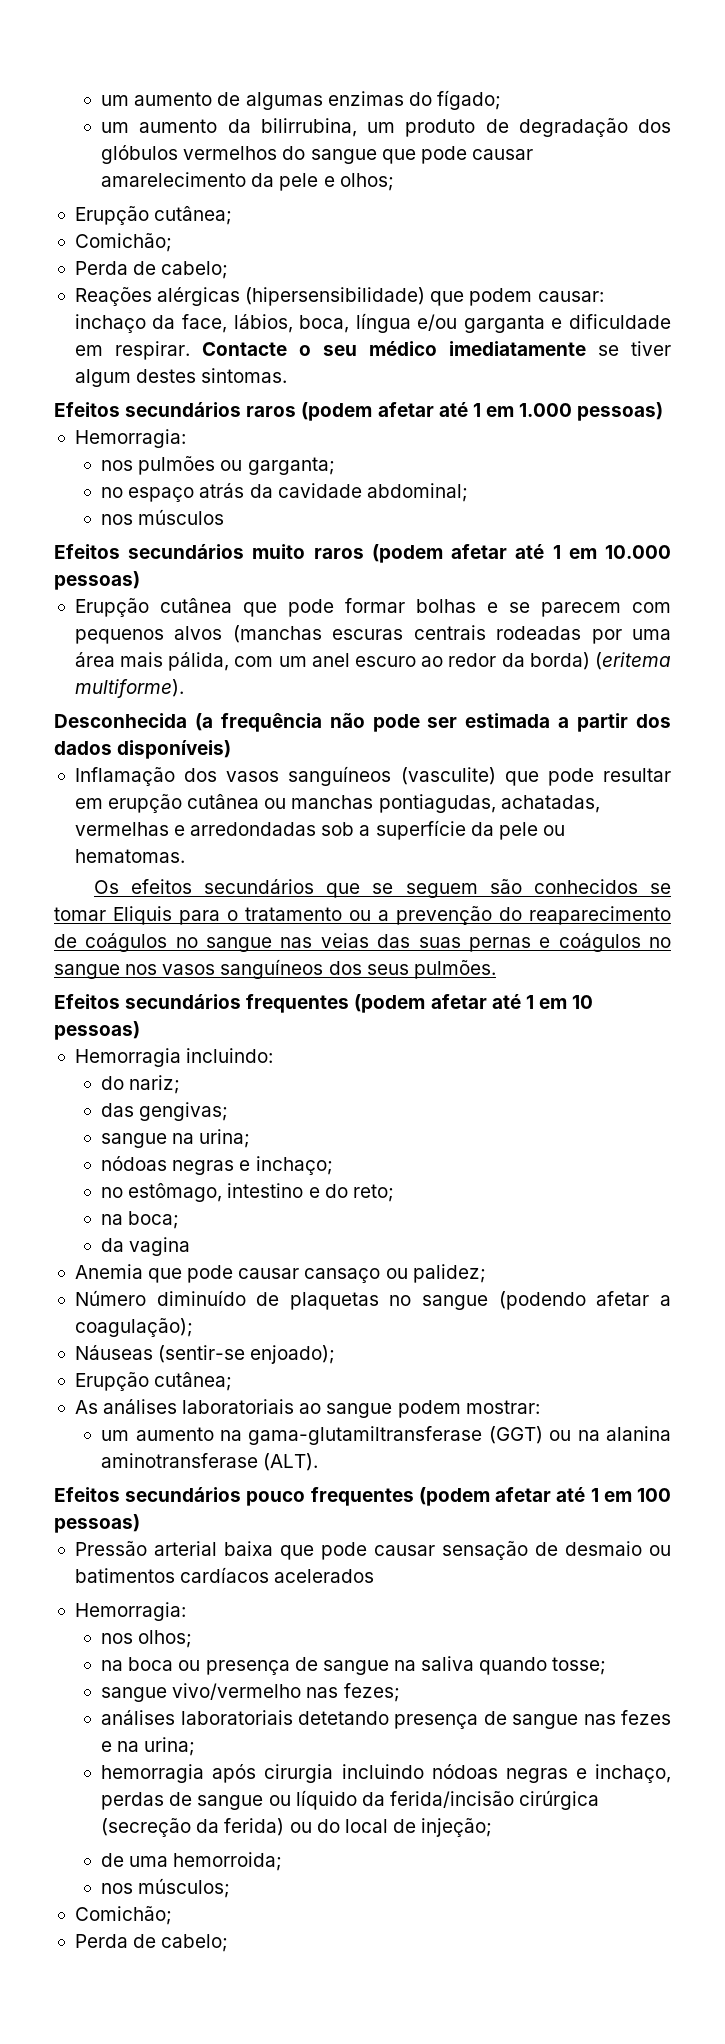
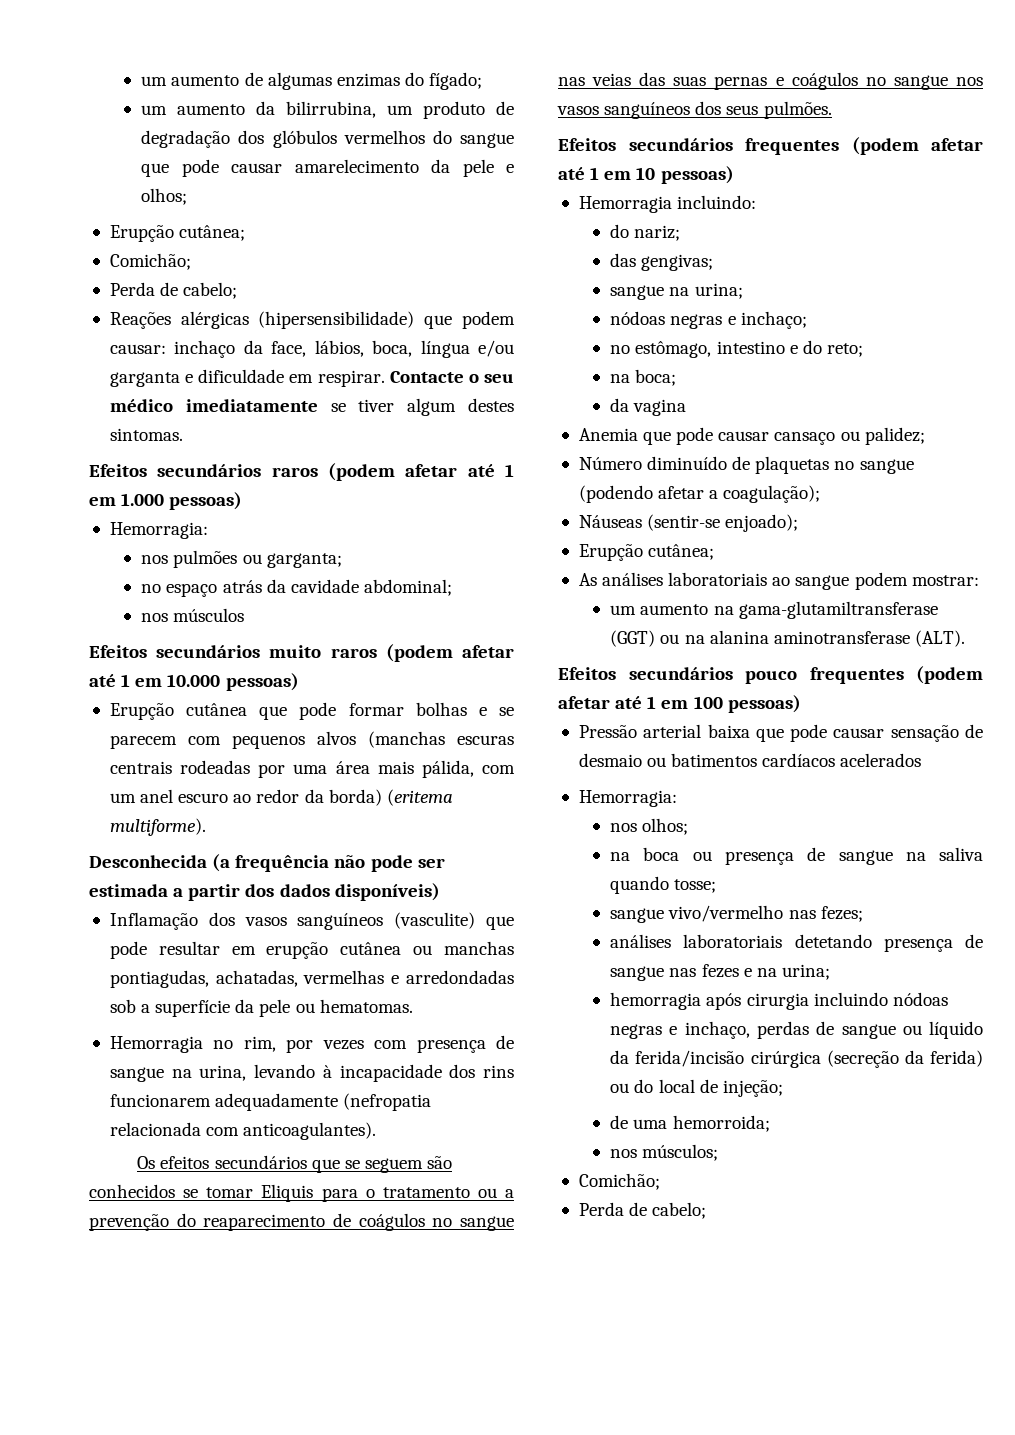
(185, 856) none -> [109,1035,514,1053] [109,1064,514,1082] [109,1093,432,1111] [109,1122,377,1140] // Hemorragia no rim, por vezes com presença de sangue na urina, levando à incapacidade dos rins funcionarem adequadamente (nefropatia relacionada com anticoagulantes).

